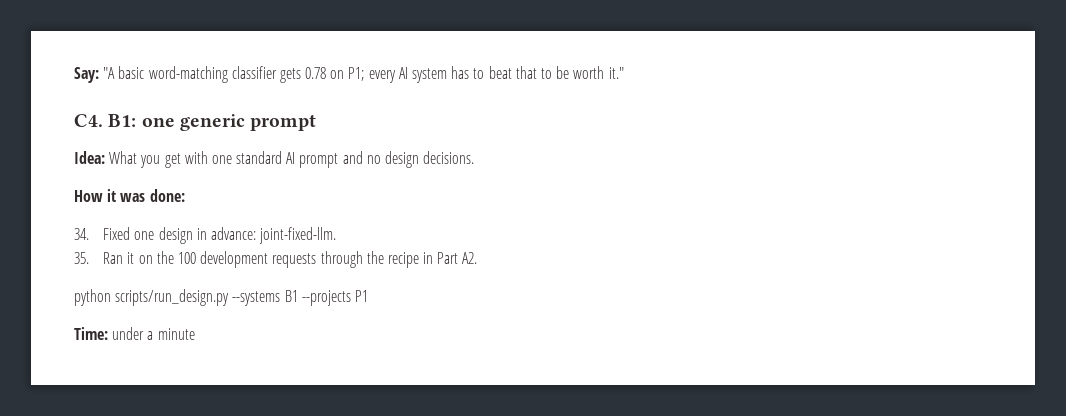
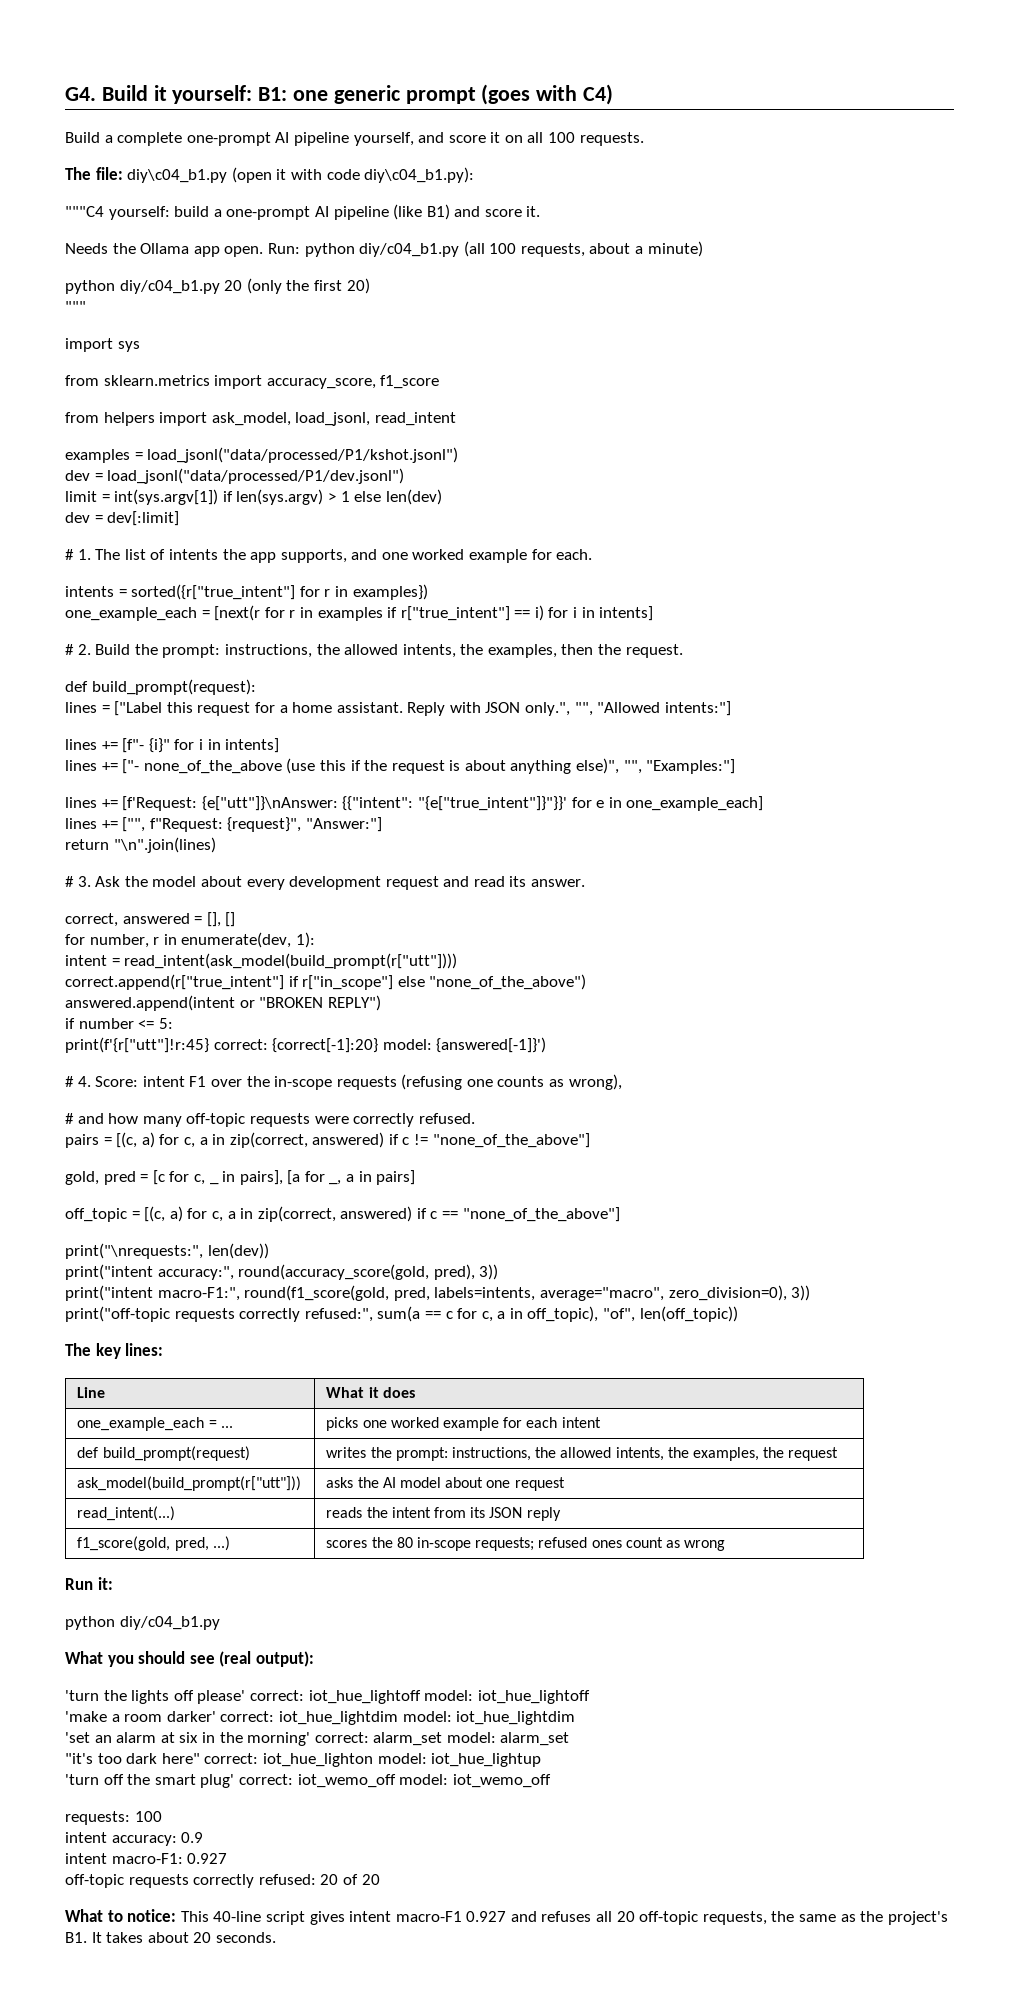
[74,66,624,83] [74,114,317,131] [74,151,475,168] [74,189,185,202] [74,227,337,244] [74,251,478,268] [74,289,368,306] [74,327,195,340] Say: "A basic word-matching classifier gets 0.78 on P1; every AI system has to beat that to be worth it." // C4. B1: one generic prompt // Idea: What you get with one standard AI prompt and no design decisions. // How it was done: // 34. Fixed one design in advance: joint-fixed-llm. // 35. Ran it on the 100 development requests through the recipe in Part A2. // python scripts/run_design.py --systems B1 --projects P1 // Time: under a minute -> [65,84,614,105] [65,132,644,146] [65,167,475,183] [65,204,541,220] [65,241,703,257] [65,278,370,294] [65,301,86,312] [65,338,140,352] [65,375,440,389] [65,412,456,426] [65,447,459,463] [65,468,405,484] [65,489,442,505] [65,511,180,526] [65,549,593,563] [65,584,428,600] [65,605,654,621] [65,644,683,658] [65,679,256,695] [65,701,731,716] [65,738,280,753] [65,758,736,774] [65,796,764,811] [65,817,382,832] [65,837,216,853] [65,876,586,890] [65,912,236,927] [65,932,315,948] [65,953,458,969] [65,974,587,990] [65,995,381,1011] [65,1018,173,1029] [65,1037,547,1053] [65,1074,622,1090] [65,1113,475,1127] [65,1132,590,1148] [65,1170,219,1185] [222,1170,416,1185] [65,1206,620,1222] [65,1243,269,1259] [65,1264,499,1280] [65,1285,811,1301] [65,1306,738,1322] [65,1343,164,1359] [77,1387,106,1398] [326,1387,415,1398] [77,1417,233,1431] [326,1417,601,1431] [77,1446,250,1461] [326,1447,839,1461] [77,1476,302,1491] [326,1477,565,1491] [77,1506,176,1521] [326,1507,561,1521] [77,1536,230,1551] [326,1537,726,1551] [65,1577,113,1590] [65,1616,220,1630] [65,1651,314,1667] [65,1690,590,1704] [65,1711,576,1725] [65,1732,570,1746] [65,1753,542,1767] [65,1774,551,1788] [65,1811,162,1825] [65,1832,204,1846] [65,1853,228,1864] [65,1874,380,1888] [65,1909,948,1925] [65,1932,276,1943] G4. Build it yourself: B1: one generic prompt (goes with C4) // Build a complete one-prompt AI pipeline yourself, and score it on all 100 requests. // The file: diy\c04_b1.py (open it with code diy\c04_b1.py): // """C4 yourself: build a one-prompt AI pipeline (like B1) and score it. // Needs the Ollama app open. Run: python diy/c04_b1.py (all 100 requests, about a minute) // python diy/c04_b1.py 20 (only the first 20) // """ // import sys // from sklearn.metrics import accuracy_score, f1_score // from helpers import ask_model, load_jsonl, read_intent // examples = load_jsonl("data/processed/P1/kshot.jsonl") // dev = load_jsonl("data/processed/P1/dev.jsonl") // limit = int(sys.argv[1]) if len(sys.argv) > 1 else len(dev) // dev = dev[:limit] // # 1. The list of intents the app supports, and one worked example for each. // intents = sorted({r["true_intent"] for r in examples}) // one_example_each = [next(r for r in examples if r["true_intent"] == i) for i in intents] // # 2. Build the prompt: instructions, the allowed intents, the examples, then the request. // def build_prompt(request): // lines = ["Label this request for a home assistant. Reply with JSON only.", "", "Allowed intents:"] // lines += [f"- {i}" for i in intents] // lines += ["- none_of_the_above (use this if the request is about anything else)", "", "Examples:"] // lines += [f'Request: {e["utt"]}\nAnswer: {{"intent": "{e["true_intent"]}"}}' for e in one_example_each] // lines += ["", f"Request: {request}", "Answer:"] // return "\n".join(lines) // # 3. Ask the model about every development request and read its answer. // correct, answered = [], [] // for number, r in enumerate(dev, 1): // intent = read_intent(ask_model(build_prompt(r["utt"]))) // correct.append(r["true_intent"] if r["in_scope"] else "none_of_the_above") // answered.append(intent or "BROKEN REPLY") // if number <= 5: // print(f'{r["utt"]!r:45} correct: {correct[-1]:20} model: {answered[-1]}') // # 4. Score: intent F1 over the in-scope requests (refusing one counts as wrong), // # and how many off-topic requests were correctly refused. // pairs = [(c, a) for c, a in zip(correct, answered) if c != "none_of_the_above"] // gold, pred = [c for c, _ in pairs], [a for _, a in pairs] // off_topic = [(c, a) for c, a in zip(correct, answered) if c == "none_of_the_above"] // print("\nrequests:", len(dev)) // print("intent accuracy:", round(accuracy_score(gold, pred), 3)) // print("intent macro-F1:", round(f1_score(gold, pred, labels=intents, average="macro", zero_division=0), 3)) // print("off-topic requests correctly refused:", sum(a == c for c, a in off_topic), "of", len(off_topic)) // The key lines: // Line | What it does // one_example_each = ... | picks one worked example for each intent // def build_prompt(request) | writes the prompt: instructions, the allowed intents, the examples, the request // ask_model(build_prompt(r["utt"])) | asks the AI model about one request // read_intent(...) | reads the intent from its JSON reply // f1_score(gold, pred, ...) | scores the 80 in-scope requests; refused ones count as wrong // Run it: // python diy/c04_b1.py // What you should see (real output): // 'turn the lights off please' correct: iot_hue_lightoff model: iot_hue_lightoff // 'make a room darker' correct: iot_hue_lightdim model: iot_hue_lightdim // 'set an alarm at six in the morning' correct: alarm_set model: alarm_set // "it's too dark here" correct: iot_hue_lighton model: iot_hue_lightup // 'turn off the smart plug' correct: iot_wemo_off model: iot_wemo_off // requests: 100 // intent accuracy: 0.9 // intent macro-F1: 0.927 // off-topic requests correctly refused: 20 of 20 // What to notice: This 40-line script gives intent macro-F1 0.927 and refuses all 20 off-topic requests, the same as the project's B1. It takes about 20 seconds.

